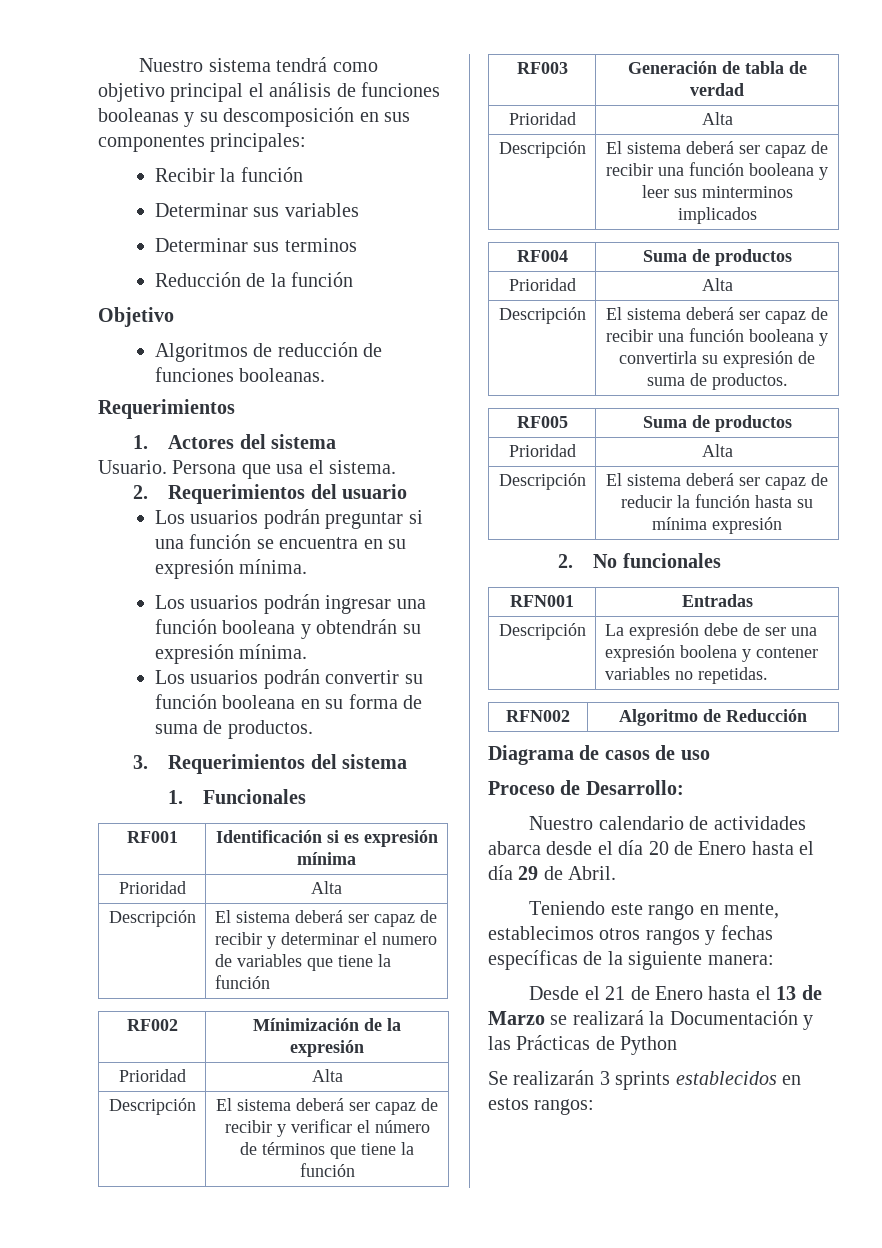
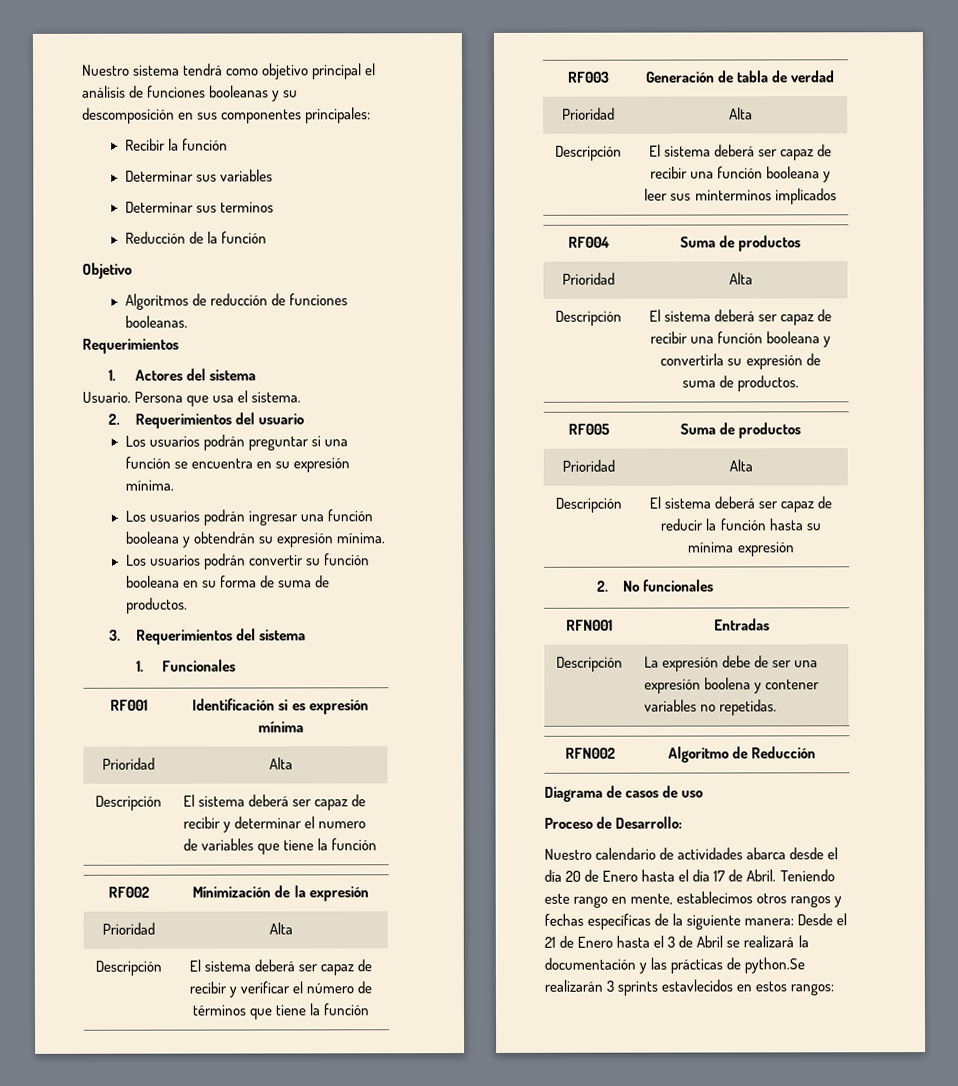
[518,866,539,880] 29 -> [713,870,726,882] 17
(617, 873) // -> (777, 875) none
(774, 960) // -> (795, 922) none
[776,985,822,1000] [488,1011,545,1025] 13 de Marzo -> [667,935,724,948] 3 de Abril
[669,1010,798,1025] Documentación -> [544,957,636,970] documentación
[516,1035,678,1055] [488,1071,508,1085] Prácticas de Python // Se -> [670,957,806,974] prácticas de python.Se
[675,1071,777,1085] establecidos -> [661,979,734,992] estavlecidos

